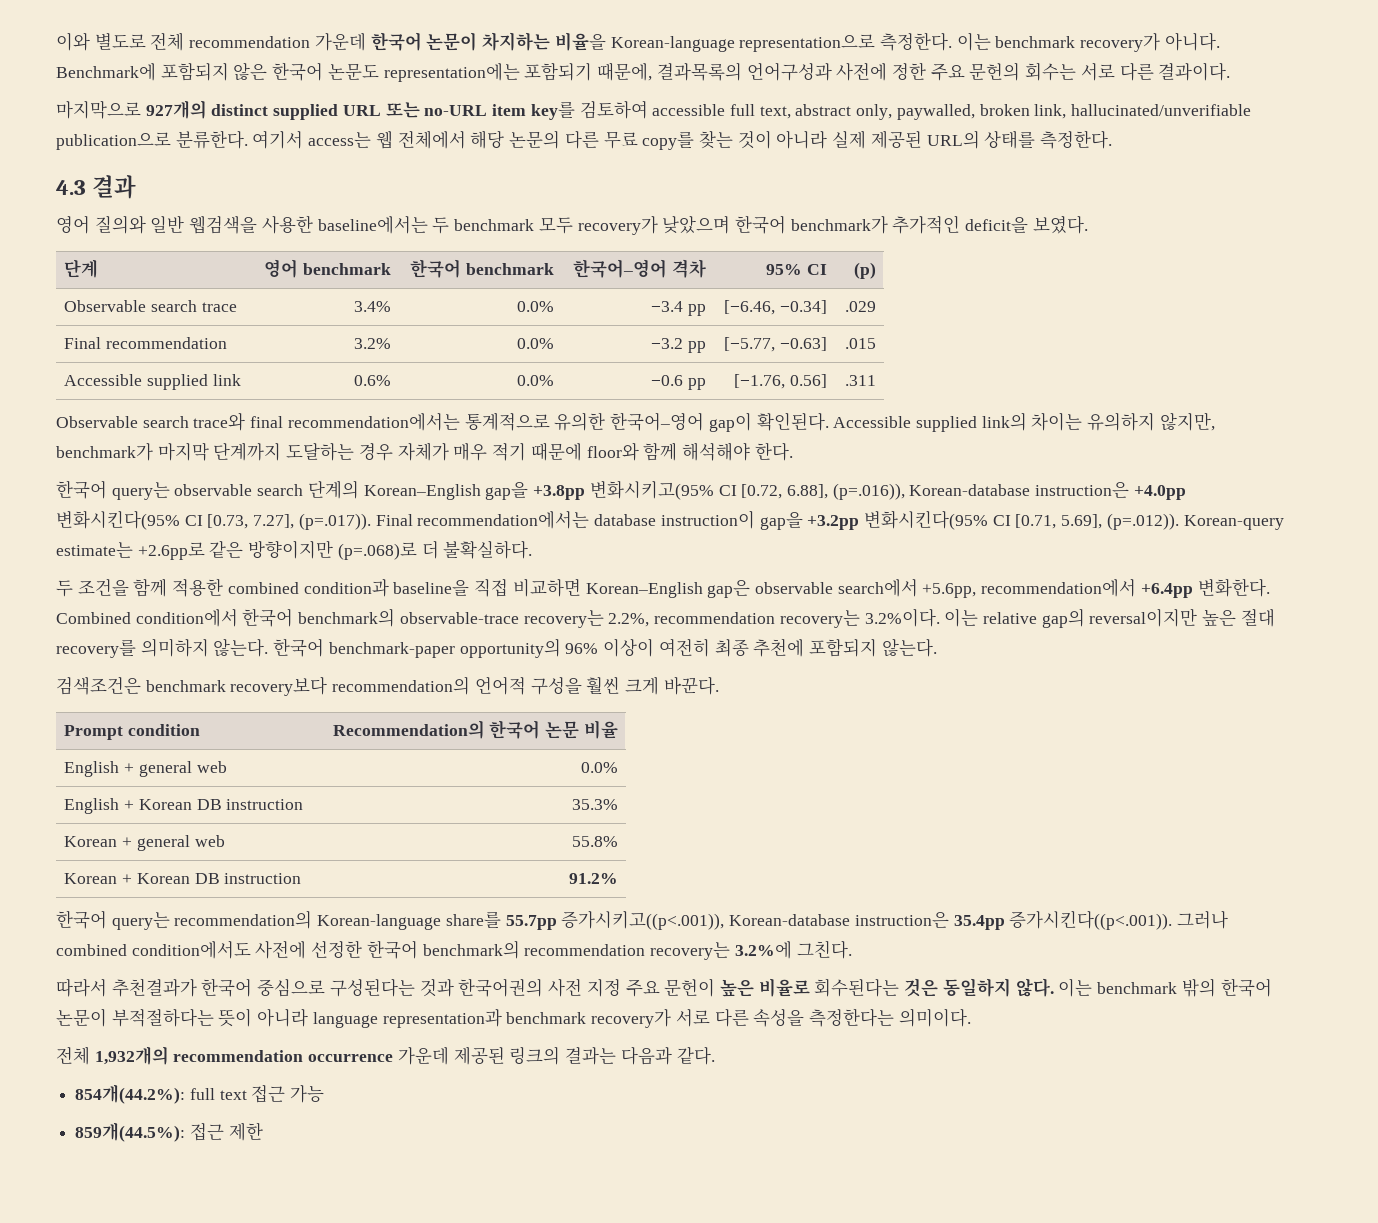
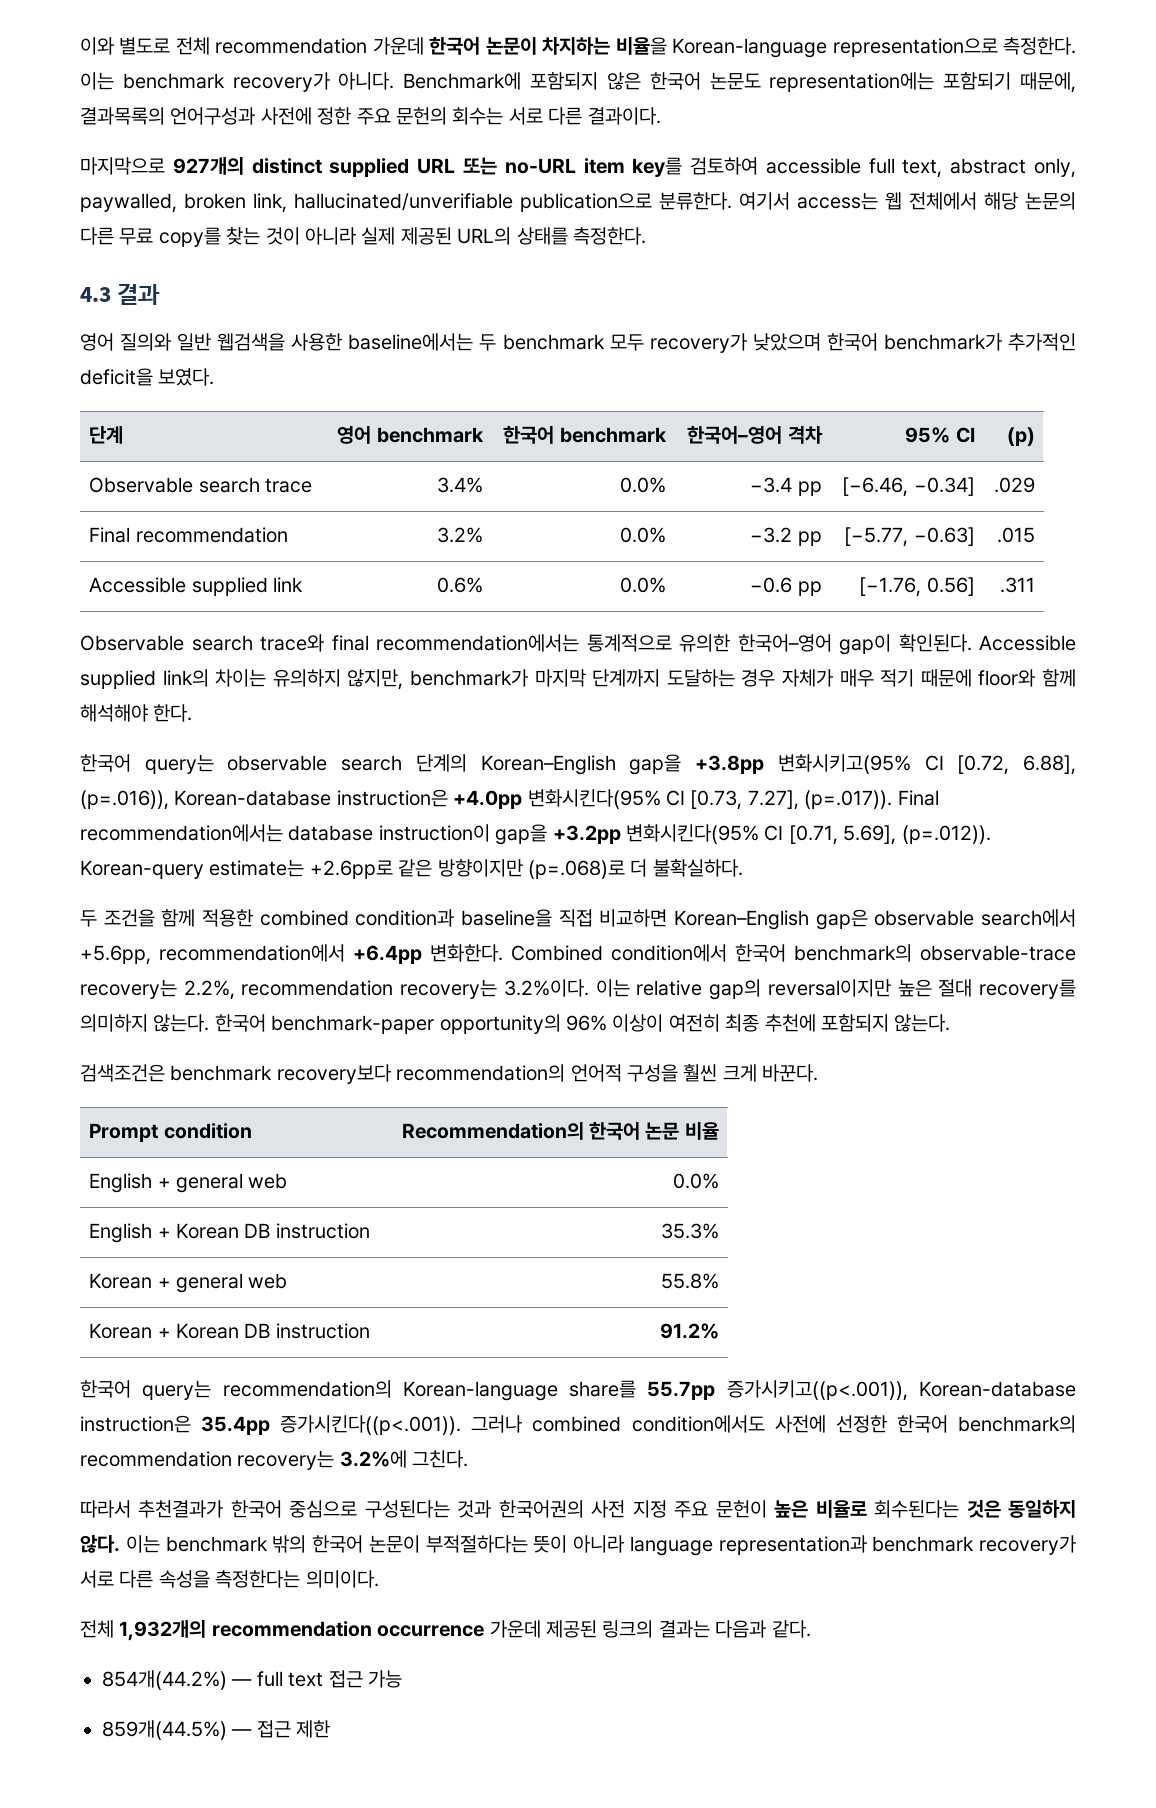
[75,1084,186,1104] 854개(44.2%): -> [102,1670,253,1690] 854개(44.2%) —
[75,1122,186,1142] 859개(44.5%): -> [102,1720,253,1740] 859개(44.5%) —

